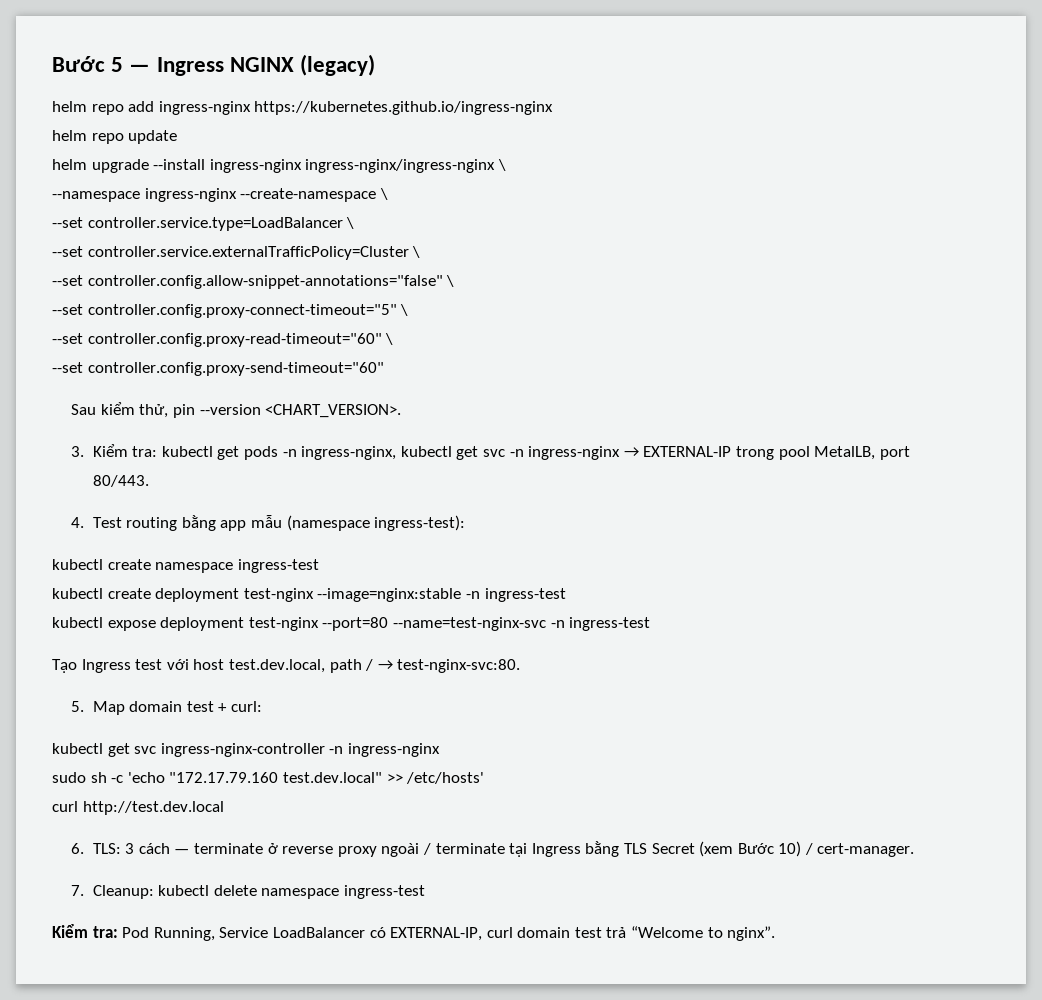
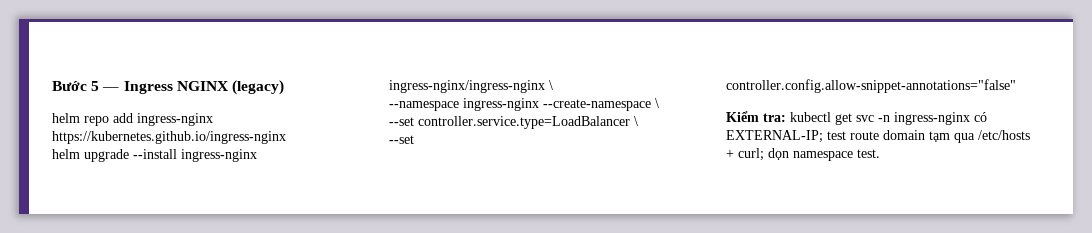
[52,130,178,144] // helm repo update -> (286, 137) none
[87,246,421,260] [52,275,455,289] [52,304,409,318] [52,333,394,347] [52,362,384,376] [71,402,402,418] [71,444,910,460] [92,475,149,487] [71,515,466,531] [52,559,319,573] [52,588,566,602] [52,617,651,631] [52,659,521,673] [71,701,263,715] [52,743,440,757] [52,772,485,784] [52,801,224,815] [71,841,915,857] [71,885,426,899] [52,924,776,941] controller.service.externalTrafficPolicy=Cluster \ // --set controller.config.allow-snippet-annotations="false" \ // --set controller.config.proxy-connect-timeout="5" \ // --set controller.config.proxy-read-timeout="60" \ // --set controller.config.proxy-send-timeout="60" // Sau kiểm thử, pin --version <CHART_VERSION>. // 3. Kiểm tra: kubectl get pods -n ingress-nginx, kubectl get svc -n ingress-nginx → EXTERNAL-IP trong pool MetalLB, port 80/443. // 4. Test routing bằng app mẫu (namespace ingress-test): // kubectl create namespace ingress-test // kubectl create deployment test-nginx --image=nginx:stable -n ingress-test // kubectl expose deployment test-nginx --port=80 --name=test-nginx-svc -n ingress-test // Tạo Ingress test với host test.dev.local, path / → test-nginx-svc:80. // 5. Map domain test + curl: // kubectl get svc ingress-nginx-controller -n ingress-nginx // sudo sh -c 'echo "172.17.79.160 test.dev.local" >> /etc/hosts' // curl http://test.dev.local // 6. TLS: 3 cách — terminate ở reverse proxy ngoài / terminate tại Ingress bằng TLS Secret (xem Bước 10) / cert-manager. // 7. Cleanup: kubectl delete namespace ingress-test // Kiểm tra: Pod Running, Service LoadBalancer có EXTERNAL-IP, curl domain test trả “Welcome to nginx”. -> [726,79,1016,93] [726,111,987,125] [726,130,1030,143] [726,148,880,161] controller.config.allow-snippet-annotations="false" // Kiểm tra: kubectl get svc -n ingress-nginx có EXTERNAL-IP; test route domain tạm qua /etc/hosts + curl; dọn namespace test.

